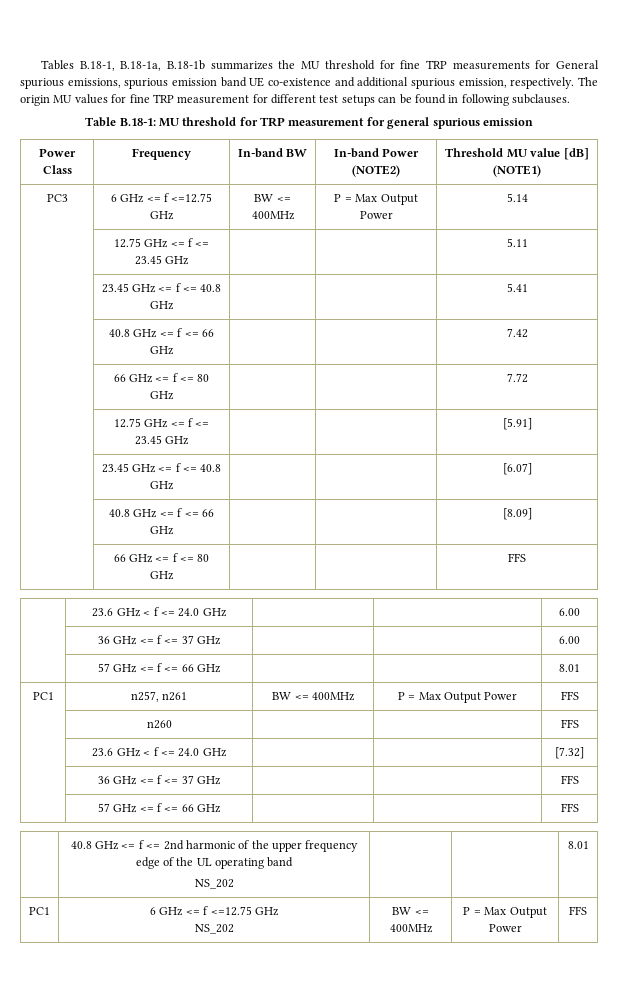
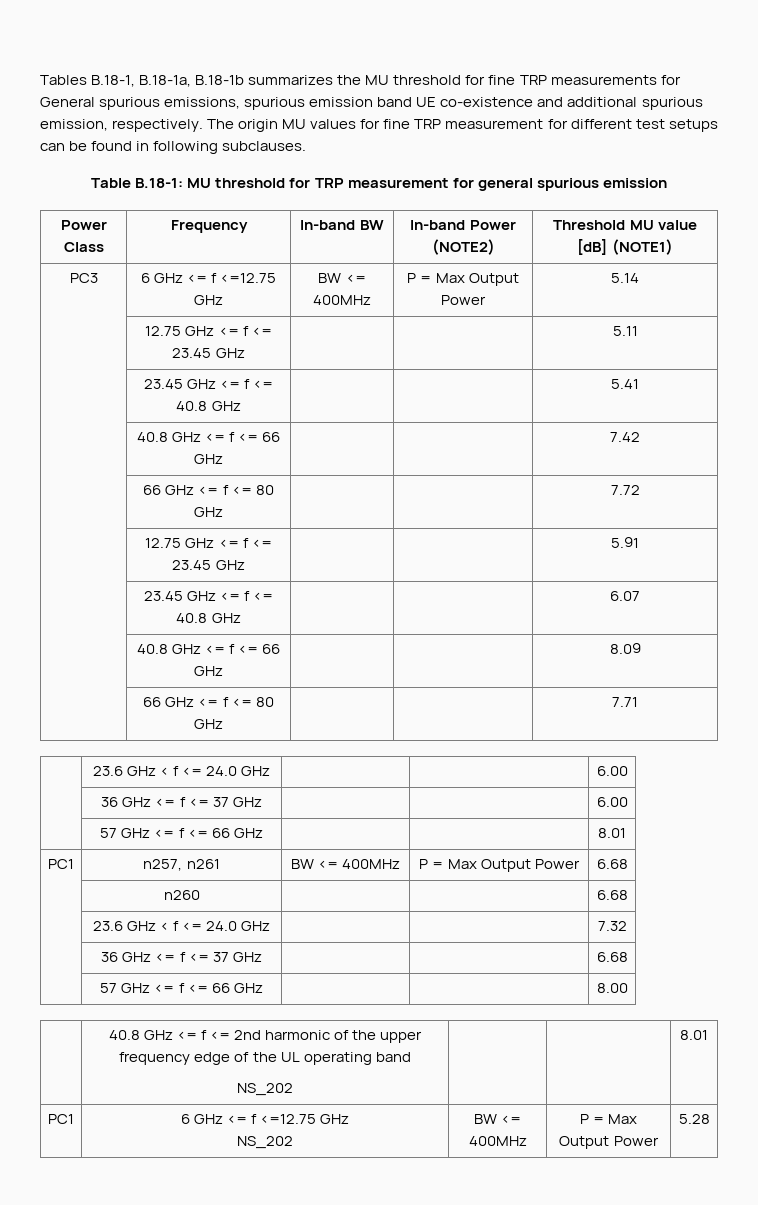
[502,418,532,430] [101,463,222,473] [150,481,174,490] [502,463,532,475] [109,508,214,518] [150,526,174,535] [502,508,532,520] [113,553,210,563] [150,571,174,580] [508,553,526,562] [5.91] // | 23.45 GHz <= f <= 40.8 GHz | | | [6.07] // | 40.8 GHz <= f <= 66 GHz | | | [8.09] // | 66 GHz <= f <= 80 GHz | | | FFS -> [611,537,639,548] [143,591,274,601] [176,613,241,623] [610,591,640,601] [136,644,281,654] [193,666,223,676] [609,643,641,654] [143,697,274,707] [193,719,223,729] [612,697,638,707] 5.91 // | 23.45 GHz <= f <= 40.8 GHz | | | 6.07 // | 40.8 GHz <= f <= 66 GHz | | | 8.09 // | 66 GHz <= f <= 80 GHz | | | 7.71
[560,691,579,700] FFS -> [596,859,628,869] 6.68
[560,719,579,728] [92,747,227,757] [555,747,584,759] [97,775,222,785] [560,775,579,784] [97,803,222,813] [560,803,579,812] FFS // | 23.6 GHz < f <= 24.0 GHz | | | [7.32] // | 36 GHz <= f <= 37 GHz | | | FFS // | 57 GHz <= f <= 66 GHz | | | FFS -> [596,890,628,900] [92,921,271,931] [597,921,627,931] [101,952,262,962] [596,952,628,962] [100,983,263,993] [596,983,628,993] 6.68 // | 23.6 GHz < f <= 24.0 GHz | | | 7.32 // | 36 GHz <= f <= 37 GHz | | | 6.68 // | 57 GHz <= f <= 66 GHz | | | 8.00
[569,906,587,915] FFS -> [678,1114,710,1124] 5.28

